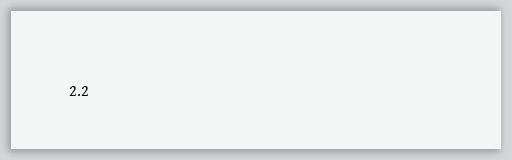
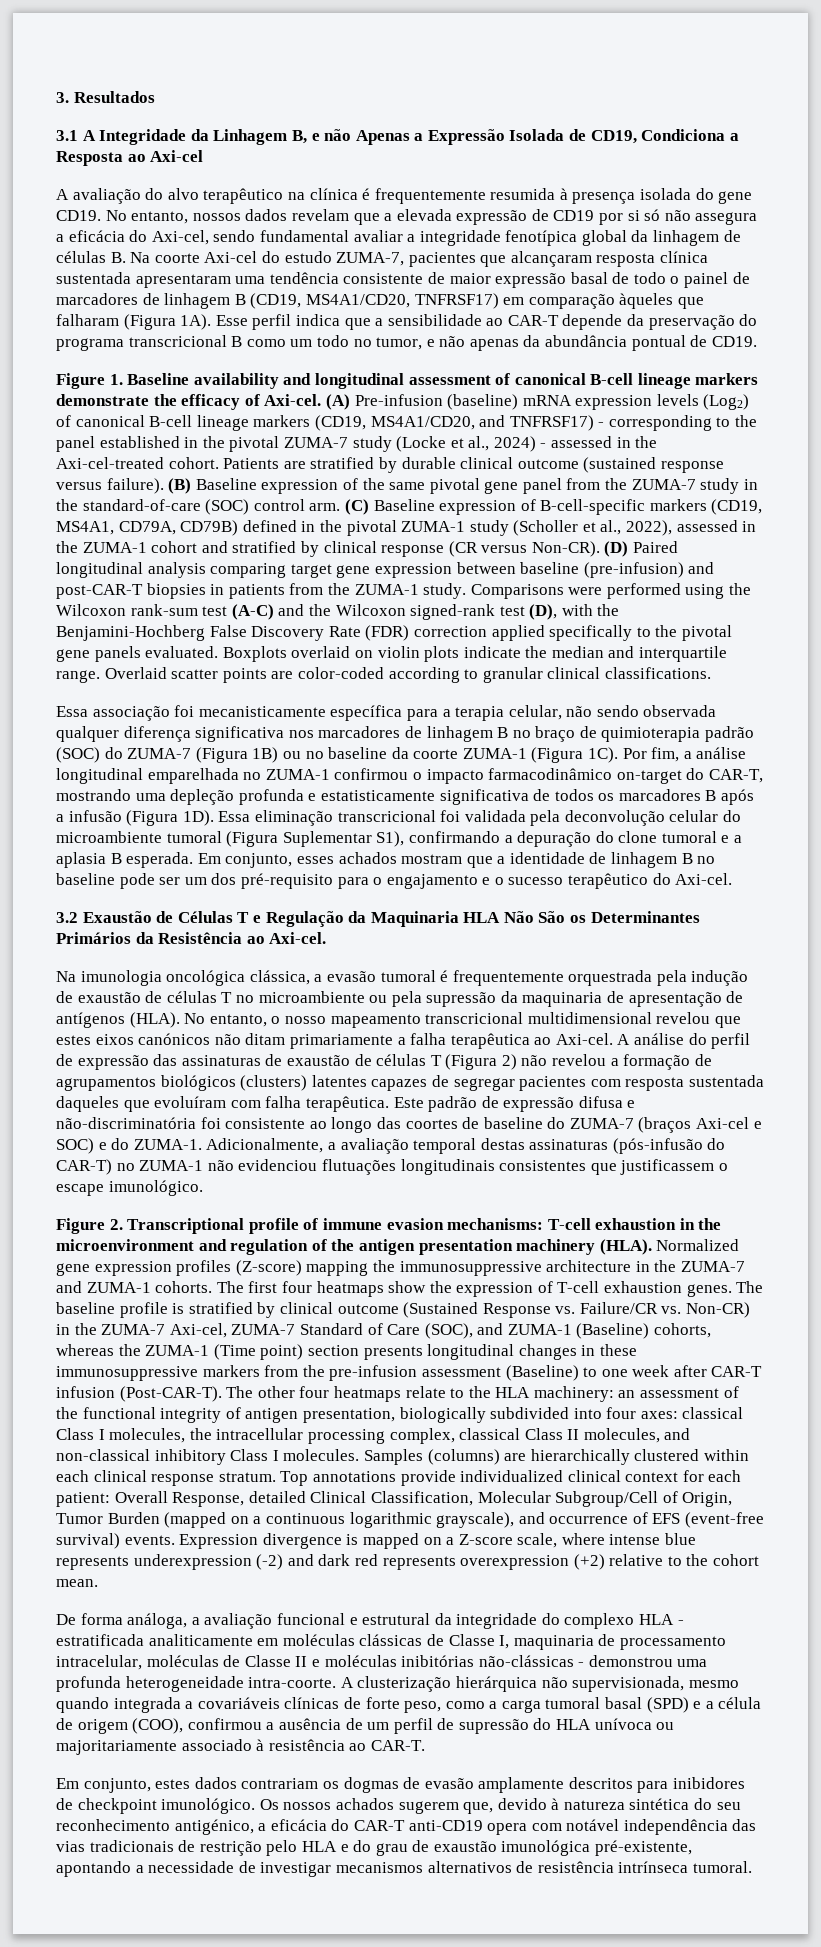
[69,86,89,96] 2.2 -> [56,91,155,103] [56,129,739,145] [56,150,204,166] [56,188,753,204] [56,209,758,225] [56,230,741,246] [56,251,709,267] [56,272,750,288] [56,293,704,309] [56,314,758,330] [56,335,757,351] [56,373,759,389] [56,394,750,410] [56,415,758,431] [56,436,658,452] [56,457,724,473] [56,478,758,494] [56,499,763,515] [56,520,757,536] [56,541,679,557] [56,562,715,578] [56,583,752,599] [56,604,620,620] [56,625,732,641] [56,646,728,662] [56,667,711,683] [56,705,717,721] [56,726,755,742] [56,747,747,763] [56,768,763,784] [56,789,755,805] [56,810,742,826] [56,831,743,847] [56,852,716,868] [56,873,733,889] [56,911,700,927] [56,932,327,944] [56,970,749,986] [56,991,744,1007] [56,1012,741,1028] [56,1033,751,1049] [56,1054,712,1070] [56,1075,764,1091] [56,1096,636,1112] [56,1117,762,1133] [56,1138,726,1154] [56,1159,728,1175] [56,1180,203,1196] [56,1218,722,1234] [56,1239,740,1255] [56,1260,745,1276] [56,1281,764,1297] [56,1302,751,1318] [56,1323,712,1339] [56,1344,637,1360] [56,1365,763,1381] [56,1386,739,1402] [56,1407,744,1423] [56,1428,691,1444] [56,1449,749,1465] [56,1470,742,1486] [56,1491,733,1507] [56,1512,765,1528] [56,1533,697,1549] [56,1554,760,1570] [56,1579,98,1587] [56,1613,684,1629] [56,1634,726,1650] [56,1655,708,1670] [56,1676,739,1692] [56,1697,762,1713] [56,1718,675,1734] [56,1739,425,1755] [56,1777,746,1793] [56,1798,741,1814] [56,1819,757,1835] [56,1840,693,1856] [56,1861,752,1877] 3. Resultados // 3.1 A Integridade da Linhagem B, e não Apenas a Expressão Isolada de CD19, Condiciona a Resposta ao Axi-cel // A avaliação do alvo terapêutico na clínica é frequentemente resumida à presença isolada do gene CD19. No entanto, nossos dados revelam que a elevada expressão de CD19 por si só não assegura a eficácia do Axi-cel, sendo fundamental avaliar a integridade fenotípica global da linhagem de células B. Na coorte Axi-cel do estudo ZUMA-7, pacientes que alcançaram resposta clínica sustentada apresentaram uma tendência consistente de maior expressão basal de todo o painel de marcadores de linhagem B (CD19, MS4A1/CD20, TNFRSF17) em comparação àqueles que falharam (Figura 1A). Esse perfil indica que a sensibilidade ao CAR-T depende da preservação do programa transcricional B como um todo no tumor, e não apenas da abundância pontual de CD19. // Figure 1. Baseline availability and longitudinal assessment of canonical B-cell lineage markers demonstrate the efficacy of Axi-cel. (A) Pre-infusion (baseline) mRNA expression levels (Log2) of canonical B-cell lineage markers (CD19, MS4A1/CD20, and TNFRSF17) - corresponding to the panel established in the pivotal ZUMA-7 study (Locke et al., 2024) - assessed in the Axi-cel-treated cohort. Patients are stratified by durable clinical outcome (sustained response versus failure). (B) Baseline expression of the same pivotal gene panel from the ZUMA-7 study in the standard-of-care (SOC) control arm. (C) Baseline expression of B-cell-specific markers (CD19, MS4A1, CD79A, CD79B) defined in the pivotal ZUMA-1 study (Scholler et al., 2022), assessed in the ZUMA-1 cohort and stratified by clinical response (CR versus Non-CR). (D) Paired longitudinal analysis comparing target gene expression between baseline (pre-infusion) and post-CAR-T biopsies in patients from the ZUMA-1 study. Comparisons were performed using the Wilcoxon rank-sum test (A-C) and the Wilcoxon signed-rank test (D), with the Benjamini-Hochberg False Discovery Rate (FDR) correction applied specifically to the pivotal gene panels evaluated. Boxplots overlaid on violin plots indicate the median and interquartile range. Overlaid scatter points are color-coded according to granular clinical classifications. // Essa associação foi mecanisticamente específica para a terapia celular, não sendo observada qualquer diferença significativa nos marcadores de linhagem B no braço de quimioterapia padrão (SOC) do ZUMA-7 (Figura 1B) ou no baseline da coorte ZUMA-1 (Figura 1C). Por fim, a análise longitudinal emparelhada no ZUMA-1 confirmou o impacto farmacodinâmico on-target do CAR-T, mostrando uma depleção profunda e estatisticamente significativa de todos os marcadores B após a infusão (Figura 1D). Essa eliminação transcricional foi validada pela deconvolução celular do microambiente tumoral (Figura Suplementar S1), confirmando a depuração do clone tumoral e a aplasia B esperada. Em conjunto, esses achados mostram que a identidade de linhagem B no baseline pode ser um dos pré-requisito para o engajamento e o sucesso terapêutico do Axi-cel. // 3.2 Exaustão de Células T e Regulação da Maquinaria HLA Não São os Determinantes Primários da Resistência ao Axi-cel. // Na imunologia oncológica clássica, a evasão tumoral é frequentemente orquestrada pela indução de exaustão de células T no microambiente ou pela supressão da maquinaria de apresentação de antígenos (HLA). No entanto, o nosso mapeamento transcricional multidimensional revelou que estes eixos canónicos não ditam primariamente a falha terapêutica ao Axi-cel. A análise do perfil de expressão das assinaturas de exaustão de células T (Figura 2) não revelou a formação de agrupamentos biológicos (clusters) latentes capazes de segregar pacientes com resposta sustentada daqueles que evoluíram com falha terapêutica. Este padrão de expressão difusa e não-discriminatória foi consistente ao longo das coortes de baseline do ZUMA-7 (braços Axi-cel e SOC) e do ZUMA-1. Adicionalmente, a avaliação temporal destas assinaturas (pós-infusão do CAR-T) no ZUMA-1 não evidenciou flutuações longitudinais consistentes que justificassem o escape imunológico. // Figure 2. Transcriptional profile of immune evasion mechanisms: T-cell exhaustion in the microenvironment and regulation of the antigen presentation machinery (HLA). Normalized gene expression profiles (Z-score) mapping the immunosuppressive architecture in the ZUMA-7 and ZUMA-1 cohorts. The first four heatmaps show the expression of T-cell exhaustion genes. The baseline profile is stratified by clinical outcome (Sustained Response vs. Failure/CR vs. Non-CR) in the ZUMA-7 Axi-cel, ZUMA-7 Standard of Care (SOC), and ZUMA-1 (Baseline) cohorts, whereas the ZUMA-1 (Time point) section presents longitudinal changes in these immunosuppressive markers from the pre-infusion assessment (Baseline) to one week after CAR-T infusion (Post-CAR-T). The other four heatmaps relate to the HLA machinery: an assessment of the functional integrity of antigen presentation, biologically subdivided into four axes: classical Class I molecules, the intracellular processing complex, classical Class II molecules, and non-classical inhibitory Class I molecules. Samples (columns) are hierarchically clustered within each clinical response stratum. Top annotations provide individualized clinical context for each patient: Overall Response, detailed Clinical Classification, Molecular Subgroup/Cell of Origin, Tumor Burden (mapped on a continuous logarithmic grayscale), and occurrence of EFS (event-free survival) events. Expression divergence is mapped on a Z-score scale, where intense blue represents underexpression (-2) and dark red represents overexpression (+2) relative to the cohort mean. // De forma análoga, a avaliação funcional e estrutural da integridade do complexo HLA - estratificada analiticamente em moléculas clássicas de Classe I, maquinaria de processamento intracelular, moléculas de Classe II e moléculas inibitórias não-clássicas - demonstrou uma profunda heterogeneidade intra-coorte. A clusterização hierárquica não supervisionada, mesmo quando integrada a covariáveis clínicas de forte peso, como a carga tumoral basal (SPD) e a célula de origem (COO), confirmou a ausência de um perfil de supressão do HLA unívoca ou majoritariamente associado à resistência ao CAR-T. // Em conjunto, estes dados contrariam os dogmas de evasão amplamente descritos para inibidores de checkpoint imunológico. Os nossos achados sugerem que, devido à natureza sintética do seu reconhecimento antigénico, a eficácia do CAR-T anti-CD19 opera com notável independência das vias tradicionais de restrição pelo HLA e do grau de exaustão imunológica pré-existente, apontando a necessidade de investigar mecanismos alternativos de resistência intrínseca tumoral.

